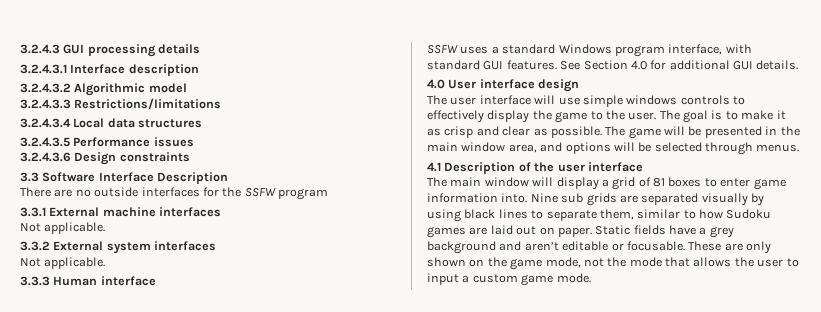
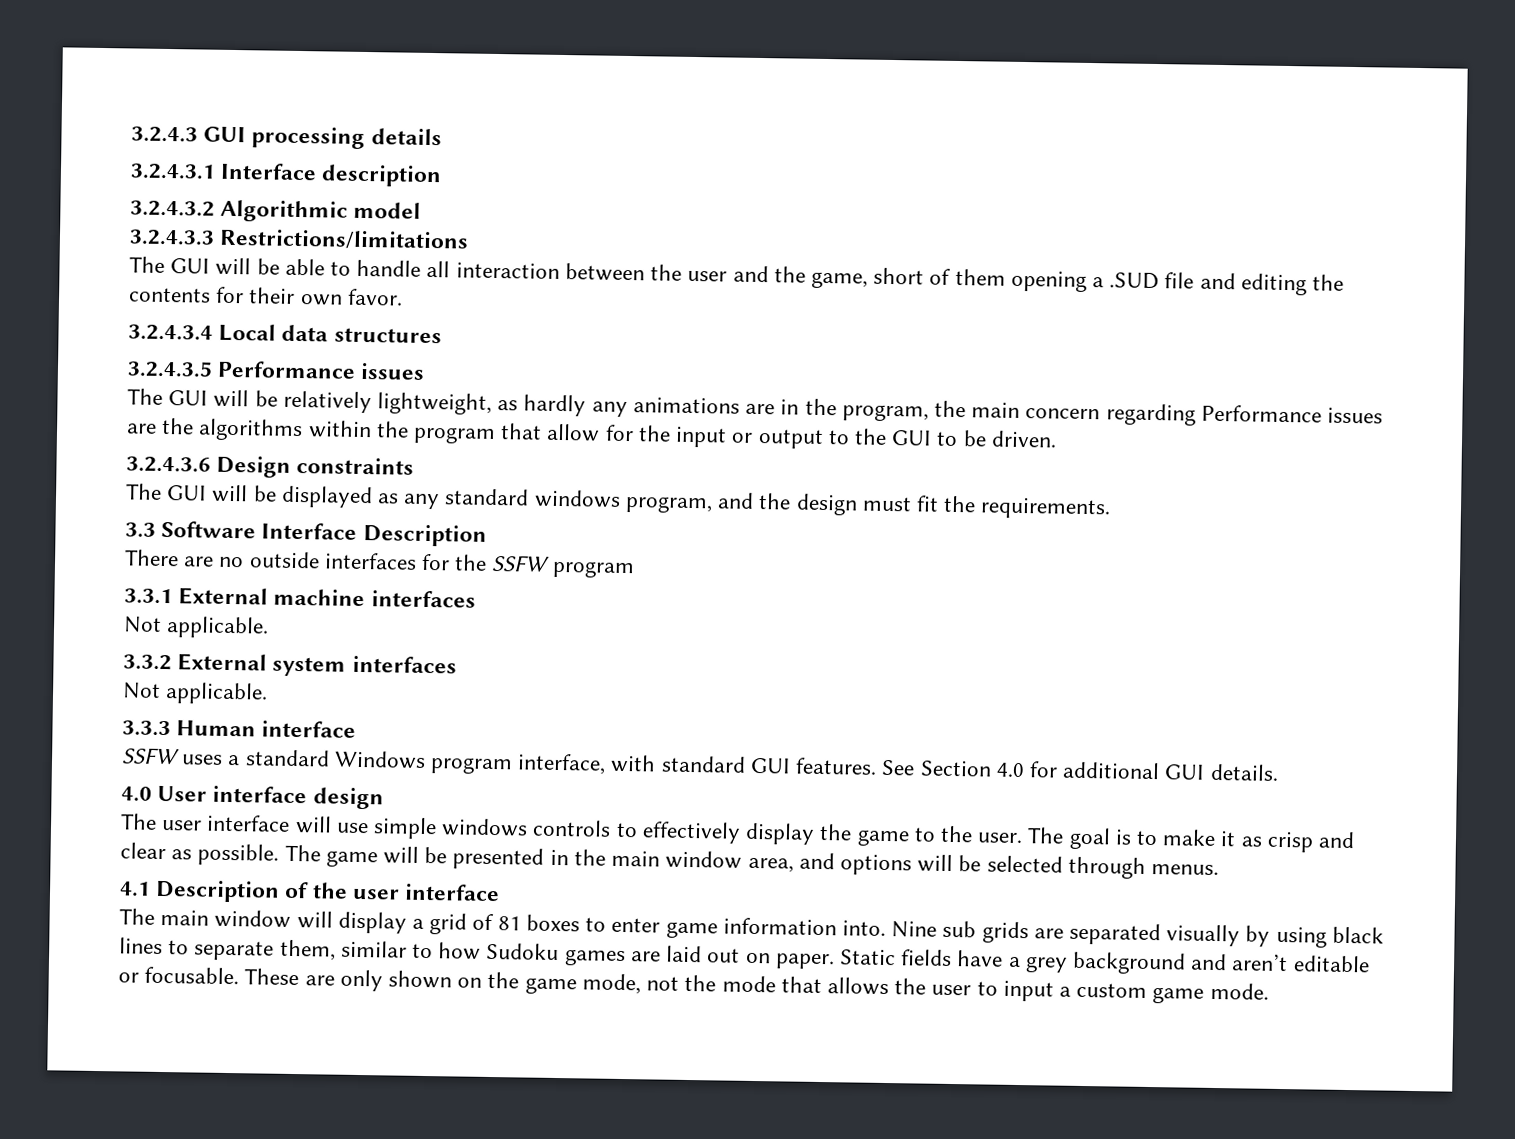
(222, 104) none -> [129,256,1345,296] [128,286,403,306] // The GUI will be able to handle all interaction between the user and the game, short of them opening a .SUD file and editing the contents for their own favor.
[20,152,190,165] 3.2.4.3.6 Design constraints -> [127,388,1383,426] [126,417,1057,449] [126,455,415,478] [125,483,1112,520] The GUI will be relatively lightweight, as hardly any animations are in the program, the main concern regarding Performance issues are the algorithms within the program that allow for the input or output to the GUI to be driven. // 3.2.4.3.6 Design constraints // The GUI will be displayed as any standard windows program, and the design must fit the requirements.

